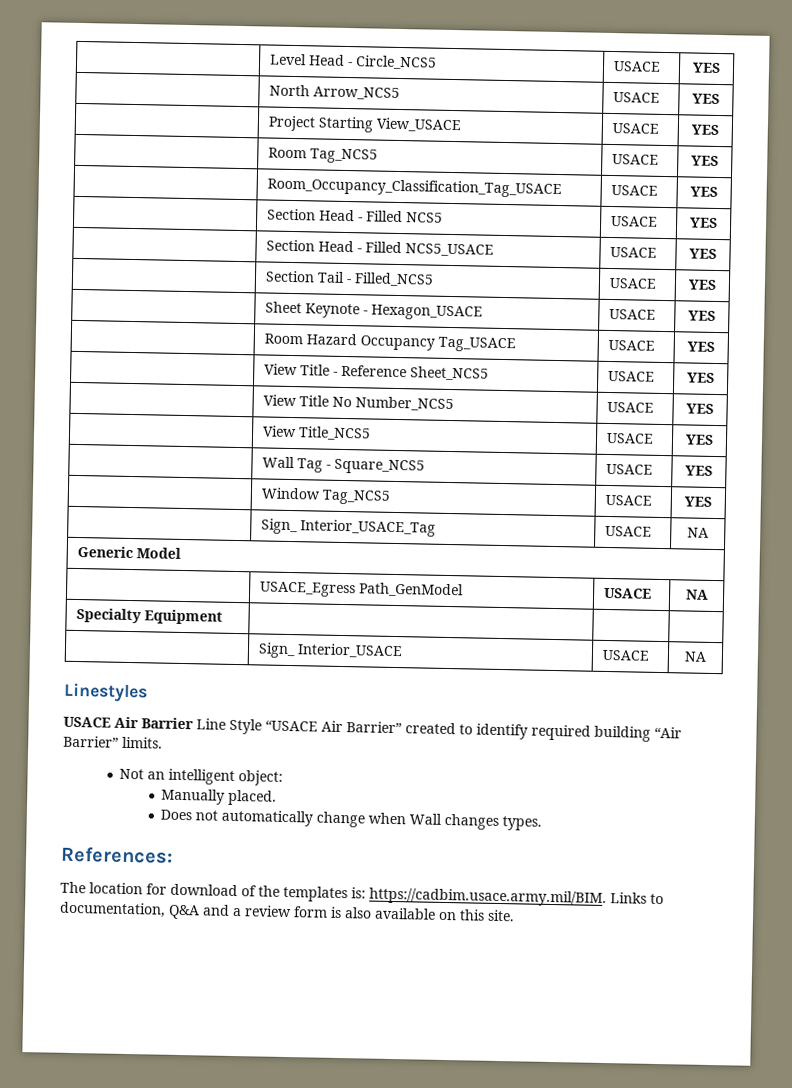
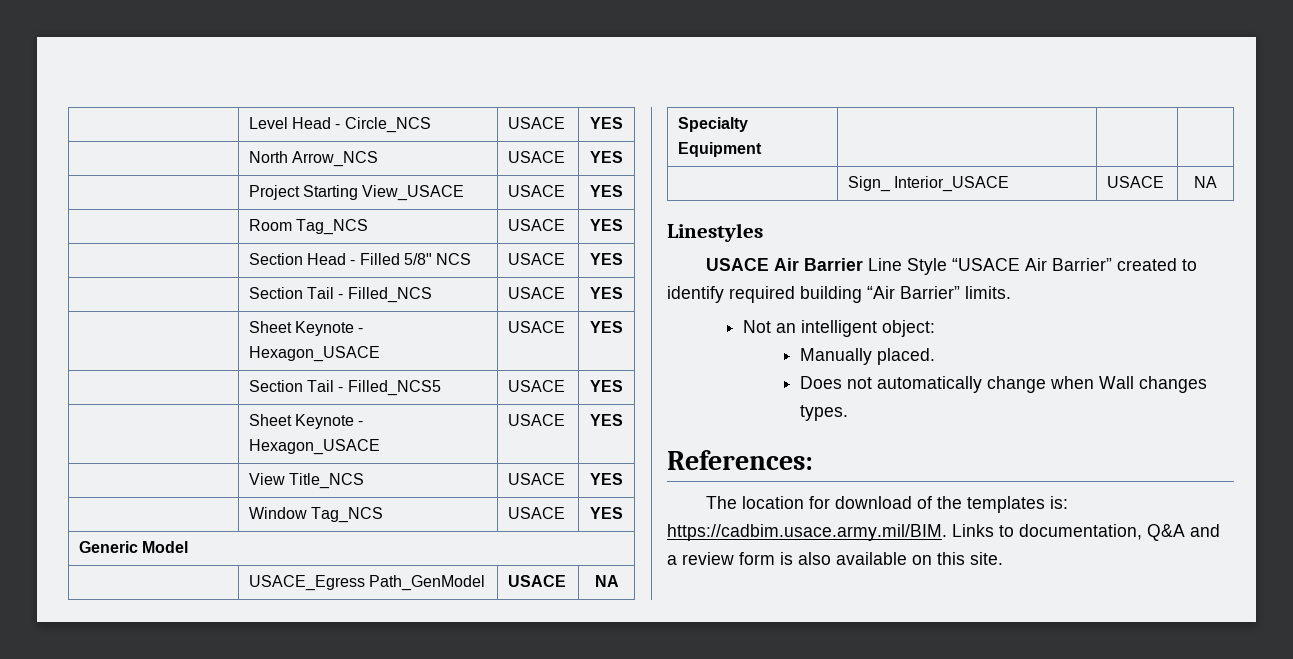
[354,55,437,70] Circle_NCS5 -> [344,117,431,133] Circle_NCS
[312,86,400,100] Arrow_NCS5 -> [292,151,379,167] Arrow_NCS
[309,148,378,164] [611,153,659,165] [691,155,719,167] [266,177,562,199] [610,184,658,196] [690,186,718,197] [266,208,443,223] [610,215,658,227] [690,217,718,228] [265,239,494,257] Tag_NCS5 | USACE | YES // | Room_Occupancy_Classification_Tag_USACE | USACE | YES // | Section Head - Filled NCS5 | USACE | YES // | Section Head - Filled NCS5_USACE -> [296,219,369,235] [507,219,565,231] [590,219,623,231] [248,253,472,265] [507,253,565,265] [590,253,623,265] [248,287,432,303] [507,287,565,299] [590,287,623,299] [248,321,364,336] [248,346,380,362] Tag_NCS | USACE | YES // | Section Head - Filled 5/8" NCS | USACE | YES // | Section Tail - Filled_NCS | USACE | YES // | Sheet Keynote - Hexagon_USACE
[263,333,516,353] [607,339,655,351] [687,341,715,352] [263,363,489,381] [607,370,655,382] [687,372,715,383] [262,394,454,412] [606,401,654,413] [686,403,714,414] [262,425,371,441] [605,432,654,444] [685,434,714,445] [261,456,425,475] Room Hazard Occupancy Tag_USACE | USACE | YES // | View Title - Reference Sheet_NCS5 | USACE | YES // | View Title No Number_NCS5 | USACE | YES // | View Title_NCS5 | USACE | YES // | Wall Tag - Square_NCS5 -> [248,473,365,489] View Title_NCS
[321,489,391,505] [604,494,652,506] [684,496,712,507] [260,518,436,537] [604,525,652,537] [687,527,709,538] Tag_NCS5 | USACE | YES // | Sign_ Interior_USACE_Tag | USACE | NA -> [311,507,384,523] [507,507,565,519] [590,507,623,519] Tag_NCS | USACE | YES

